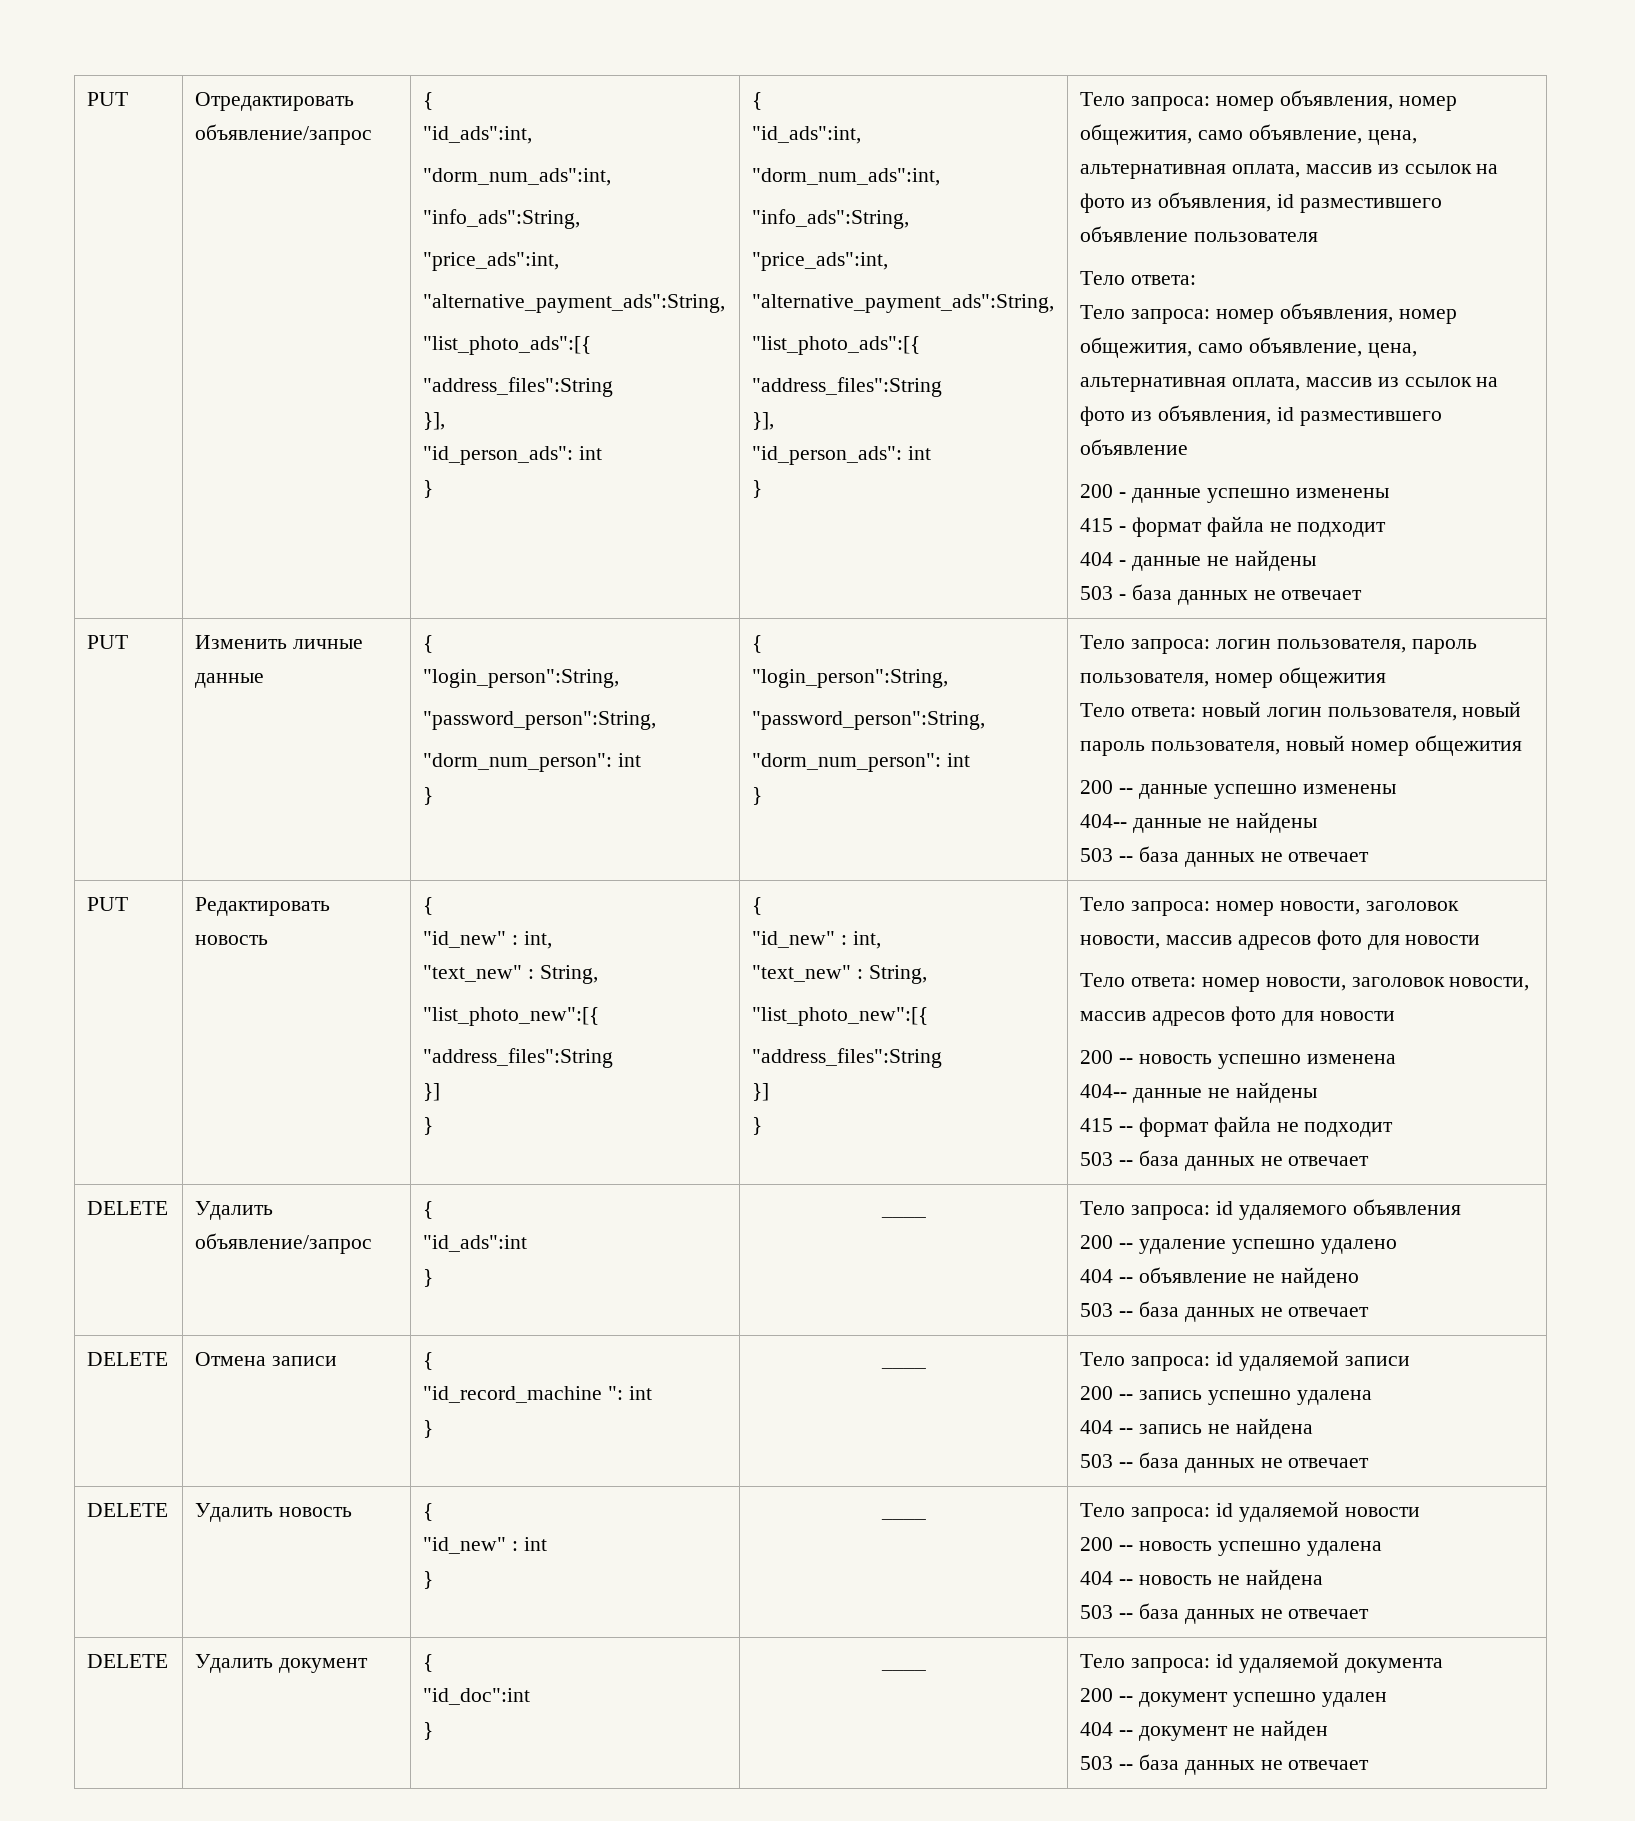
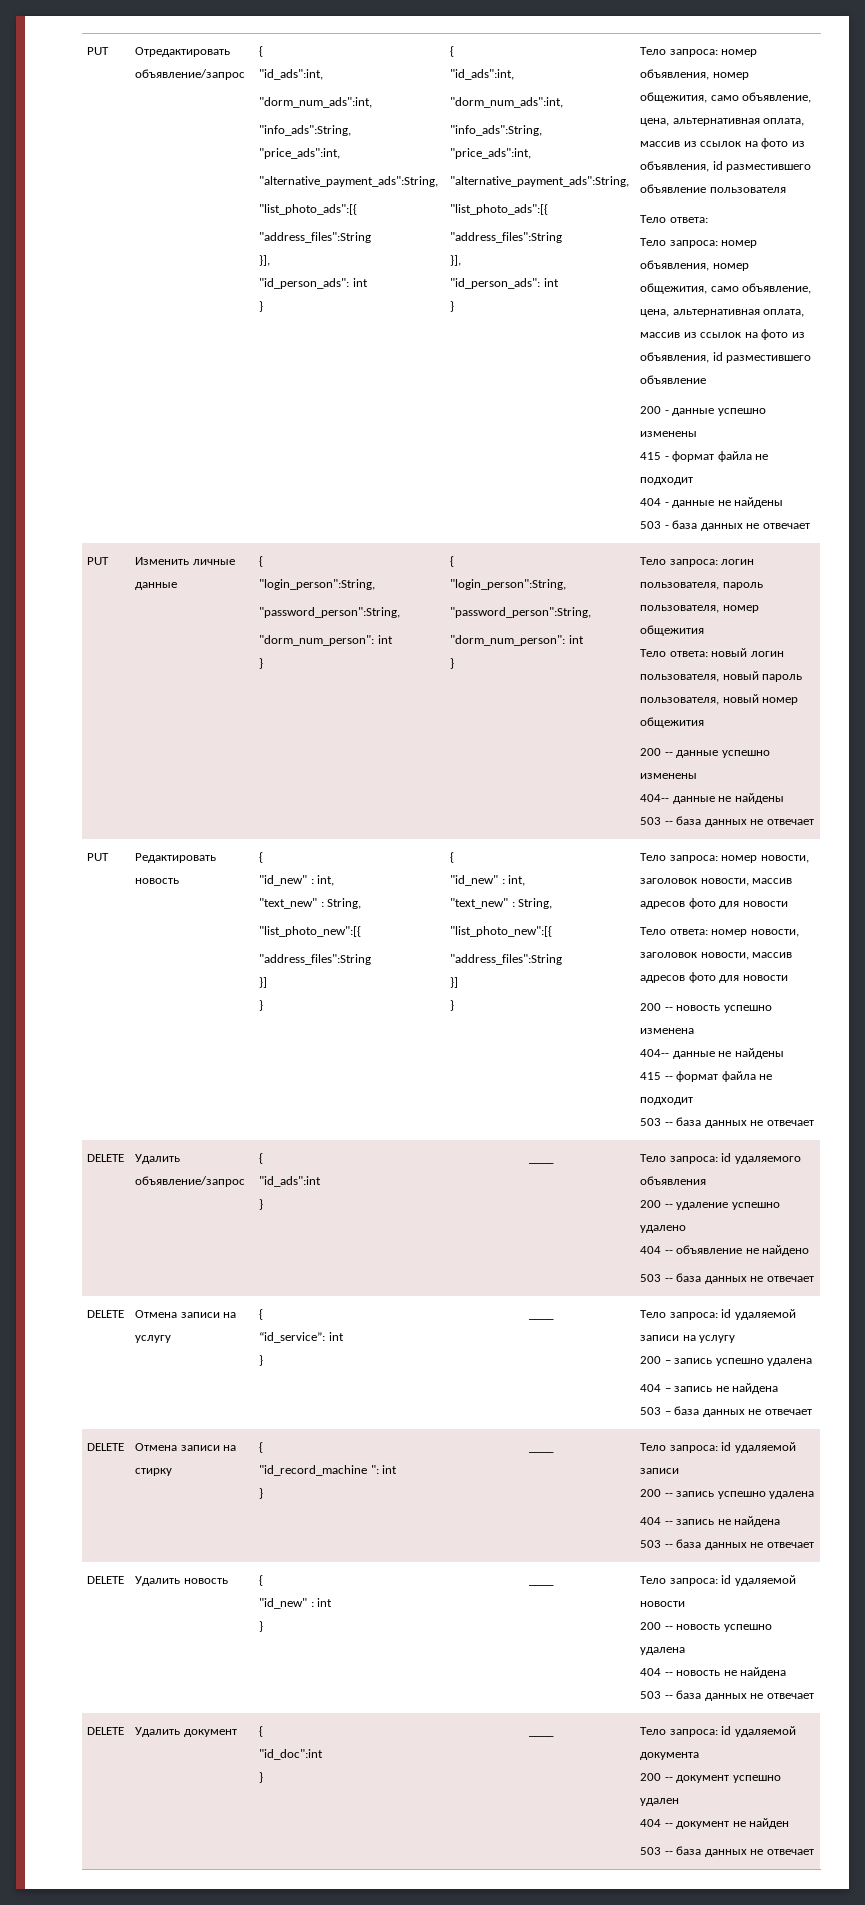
(338, 1361) none -> [223,1312,237,1318] [135,1335,172,1343] [259,1309,264,1320] [259,1332,344,1343] [259,1355,264,1366] [528,1318,554,1320] [640,1309,796,1320] [640,1335,736,1343] [640,1356,813,1366] [640,1383,779,1394] [640,1406,812,1417] [87,1443,125,1451] [135,1443,237,1451] [135,1468,173,1476] на услугу | { // “id_service”: int // } | ____ | Тело запроса: id удаляемой записи на услугу // 200 – запись успешно удалена // 404 – запись не найдена // 503 – база данных не отвечает // DELETE | Отмена записи на стирку

